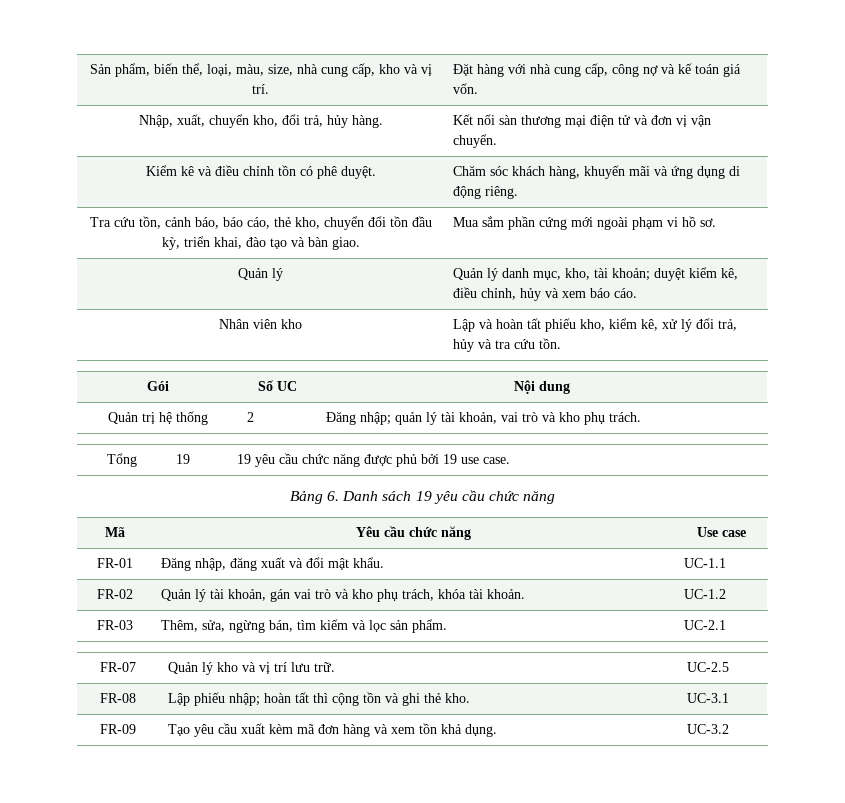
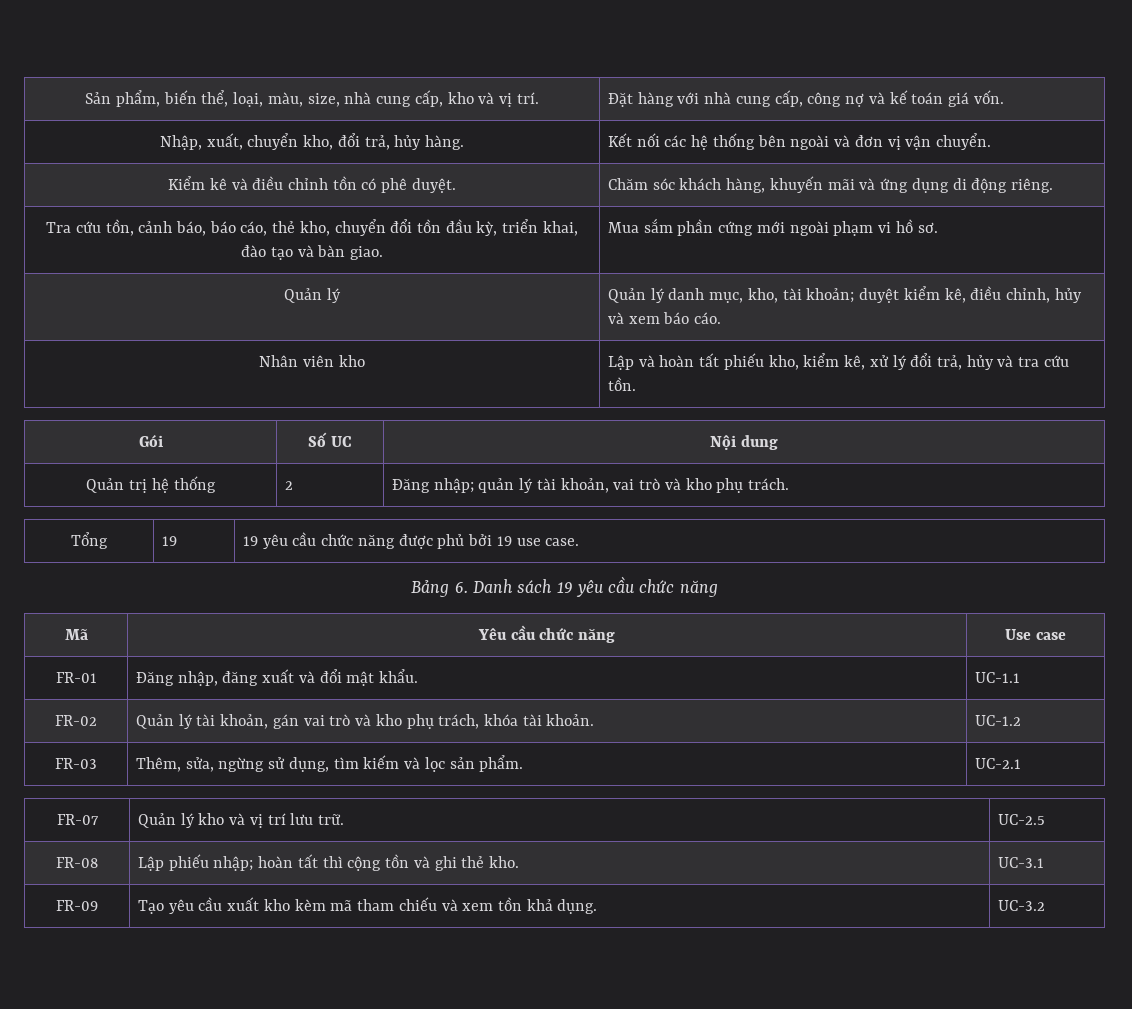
[498,115,630,128] sàn thương mại điện tử -> [664,133,830,150] các hệ thống bên ngoài
[268,620,293,632] bán, -> [268,757,329,772] sử dụng,
(265, 728) none -> [263,899,290,911] kho
[317,724,370,737] đơn hàng -> [357,897,437,911] tham chiếu

